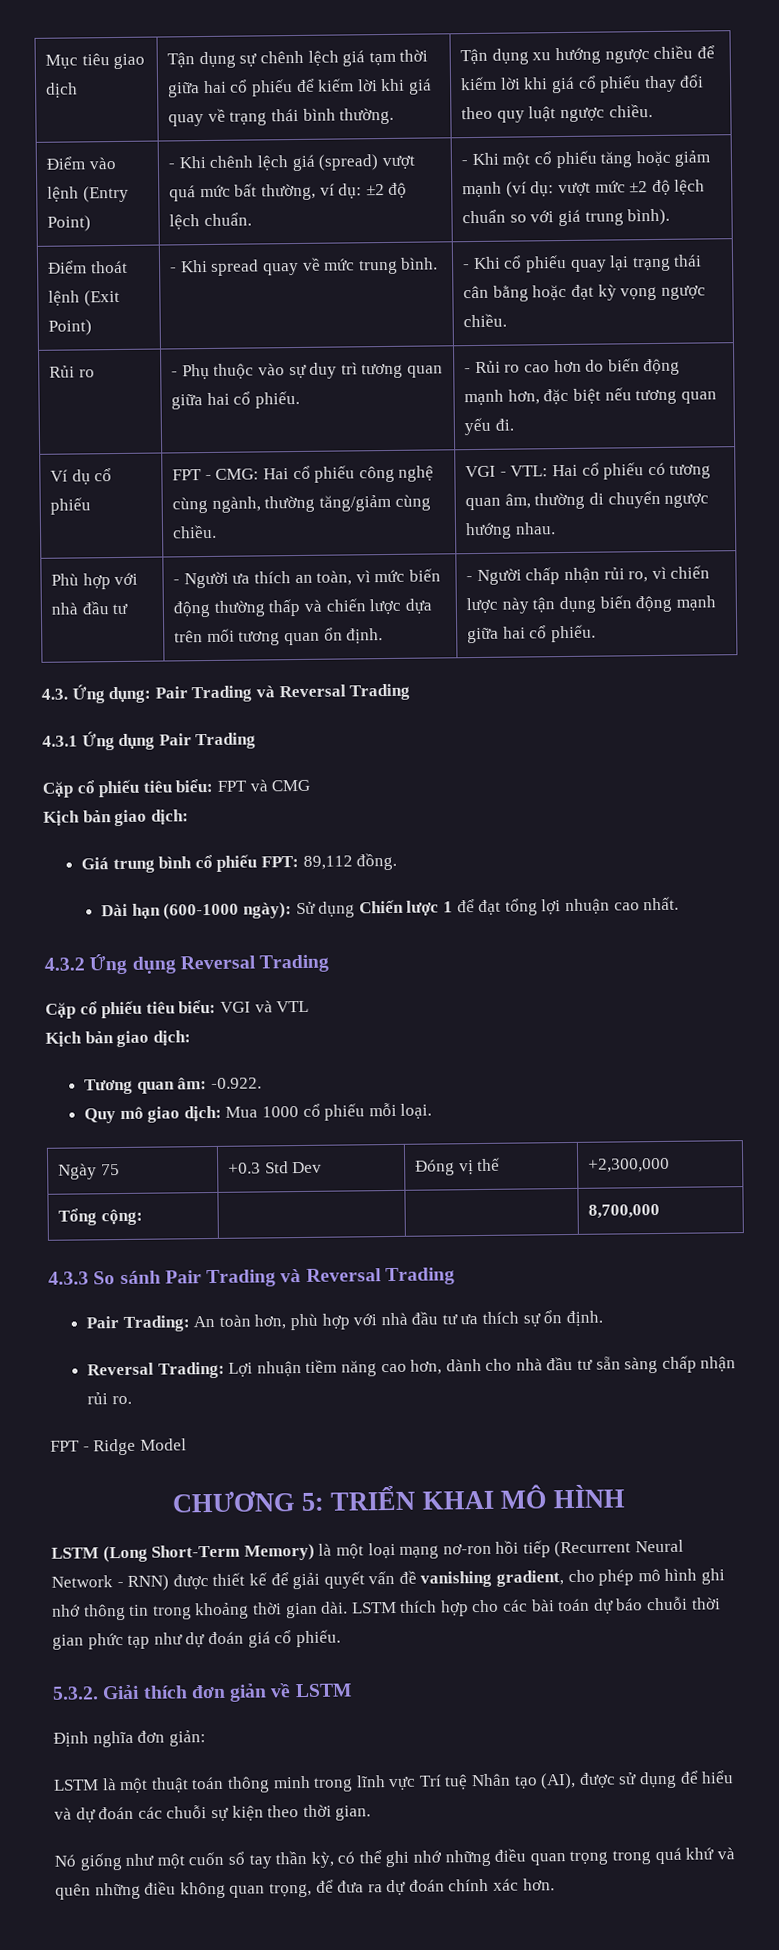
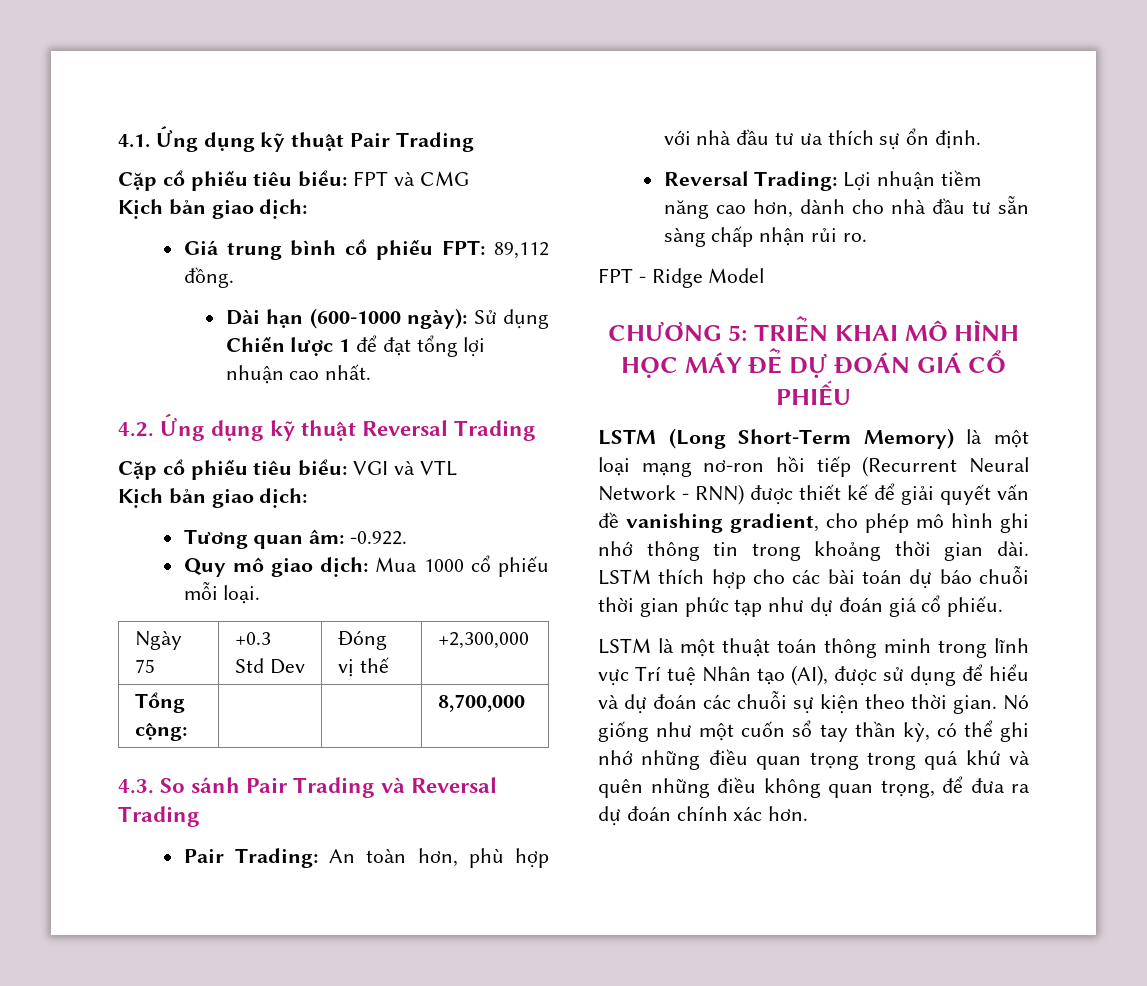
[45,53,146,70] [46,82,79,98] [167,49,429,69] [168,78,432,98] [168,107,395,127] [460,45,715,65] [460,74,705,94] [461,104,653,123] [46,156,116,170] [47,185,129,203] [47,215,92,232] [168,154,415,172] [169,182,408,202] [169,212,252,230] [461,150,711,169] [462,179,706,198] [462,208,671,227] [48,260,128,274] [48,289,120,307] [48,319,93,336] [170,257,439,276] [463,254,703,273] [463,284,706,302] [463,313,508,328] [49,365,95,378] [171,362,443,380] [171,390,301,410] [464,358,681,376] [464,387,717,406] [464,417,514,436] [50,468,113,485] [50,497,92,515] [172,465,435,483] [172,494,431,514] [172,524,218,539] [465,462,712,480] [465,490,710,511] [465,522,556,540] [51,572,139,590] [51,601,129,615] [173,568,441,589] [173,598,432,618] [174,627,384,646] [466,565,711,586] [466,595,716,614] [467,624,597,644] [41,683,411,704] [42,731,156,751] Mục tiêu giao dịch | Tận dụng sự chênh lệch giá tạm thời giữa hai cổ phiếu để kiếm lời khi giá quay về trạng thái bình thường. | Tận dụng xu hướng ngược chiều để kiếm lời khi giá cổ phiếu thay đổi theo quy luật ngược chiều. // Điểm vào lệnh (Entry Point) | - Khi chênh lệch giá (spread) vượt quá mức bất thường, ví dụ: ±2 độ lệch chuẩn. | - Khi một cổ phiếu tăng hoặc giảm mạnh (ví dụ: vượt mức ±2 độ lệch chuẩn so với giá trung bình). // Điểm thoát lệnh (Exit Point) | - Khi spread quay về mức trung bình. | - Khi cổ phiếu quay lại trạng thái cân bằng hoặc đạt kỳ vọng ngược chiều. // Rủi ro | - Phụ thuộc vào sự duy trì tương quan giữa hai cổ phiếu. | - Rủi ro cao hơn do biến động mạnh hơn, đặc biệt nếu tương quan yếu đi. // Ví dụ cổ phiếu | FPT - CMG: Hai cổ phiếu công nghệ cùng ngành, thường tăng/giảm cùng chiều. | VGI - VTL: Hai cổ phiếu có tương quan âm, thường di chuyển ngược hướng nhau. // Phù hợp với nhà đầu tư | - Người ưa thích an toàn, vì mức biến động thường thấp và chiến lược dựa trên mối tương quan ổn định. | - Người chấp nhận rủi ro, vì chiến lược này tận dụng biến động mạnh giữa hai cổ phiếu. // 4.3. Ứng dụng: Pair Trading và Reversal Trading // 4.3.1 Ứng dụng -> [118,126,345,152] 4.1. Ứng dụng kỹ thuật
[44,953,176,975] 4.3.2 Ứng dụng -> [118,413,357,441] 4.2. Ứng dụng kỹ thuật
[48,1271,89,1285] 4.3.3 -> [118,779,154,794] 4.3.
(625, 1496) none -> [620,348,1007,378] [776,380,851,406] HỌC MÁY ĐỂ DỰ ĐOÁN GIÁ CỔ PHIẾU
[52,1683,352,1702] [53,1730,206,1748] // 5.3.2. Giải thích đơn giản về LSTM // Định nghĩa đơn giản: -> (1004, 606) none
(372, 1813) // -> (997, 704) none

